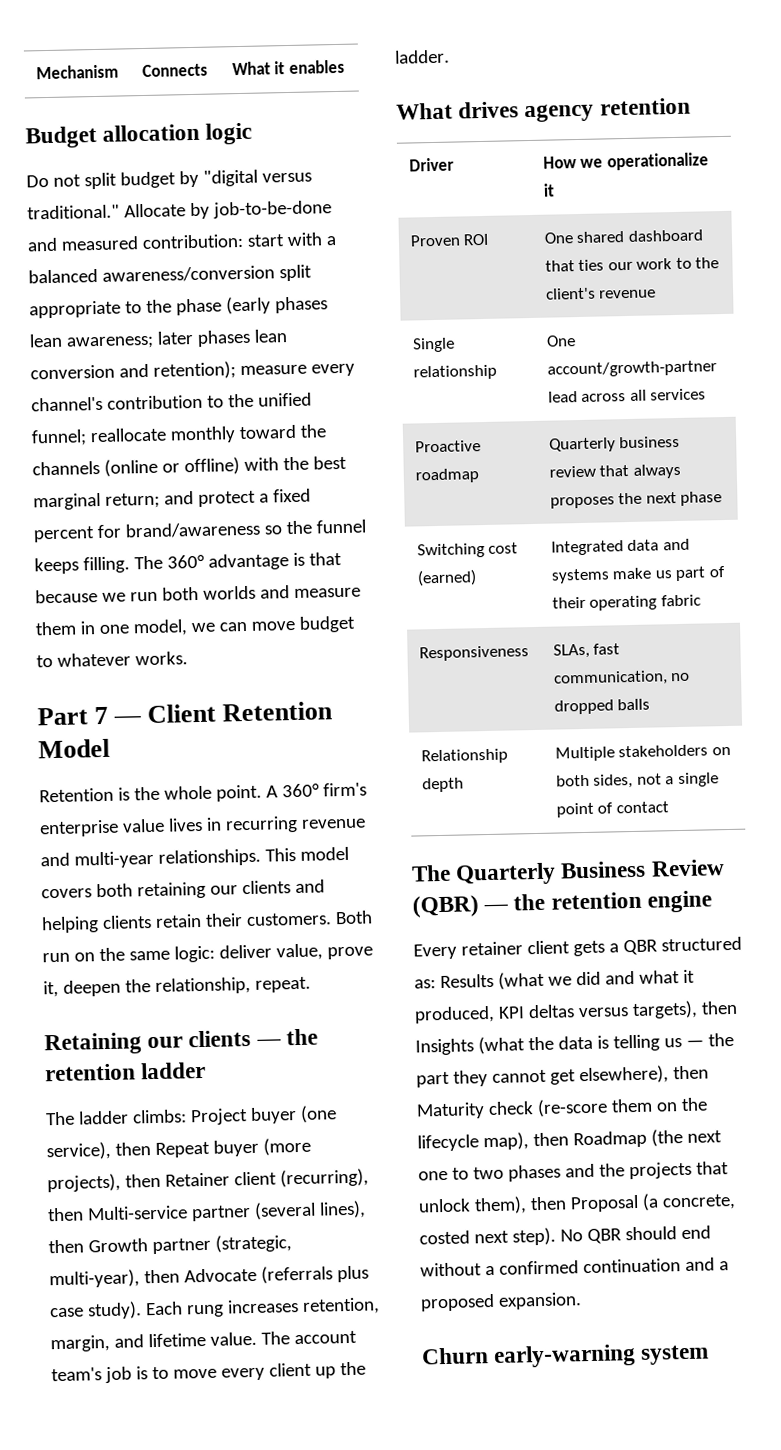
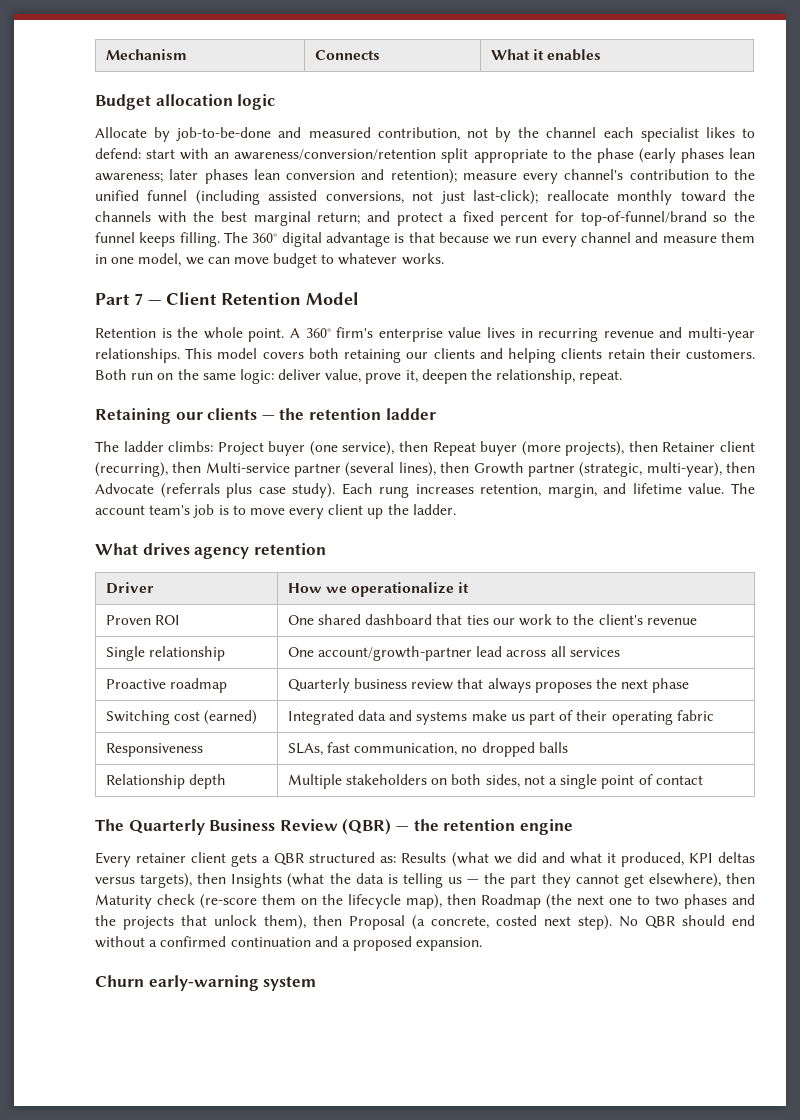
[26,169,312,190] [27,204,120,220] Do not split budget by "digital versus traditional." -> (276, 102) none
[141,232,337,250] [28,265,275,284] contribution: start with a balanced awareness/conversion -> [377,127,755,142] [95,148,437,160] contribution, not by the channel each specialist likes to defend: start with an awareness/conversion/retention
[31,429,87,447] funnel; -> [147,190,539,205] funnel (including assisted conversions, not just last-click);
[103,457,240,477] (online or offline) -> (151, 216) none
[124,521,261,539] brand/awareness -> [580,211,707,226] top-of-funnel/brand
(205, 561) none -> [281,232,322,247] digital
[161,585,256,601] both worlds -> [541,232,632,247] every channel

